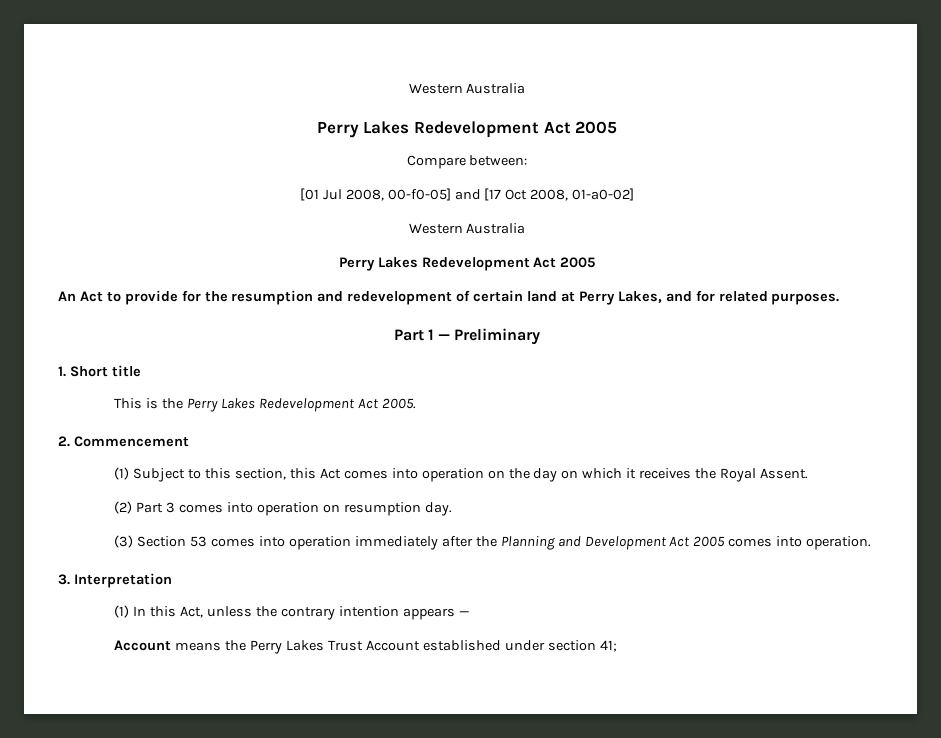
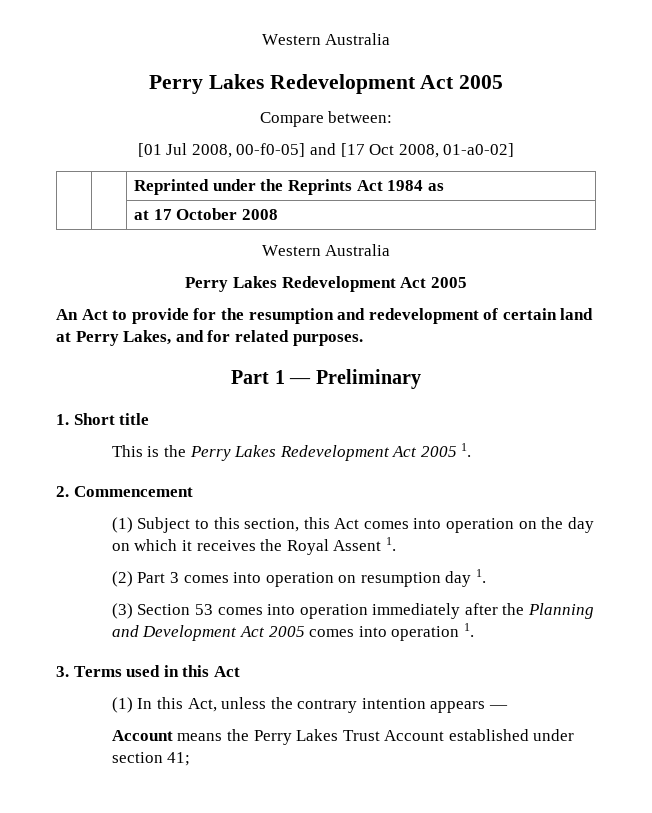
(635, 194) none -> [134,179,444,195] [134,208,279,220] // | | Reprinted under the Reprints Act 1984 as // | | at 17 October 2008
[381,398,416,409] 2005. -> [420,443,472,457] 2005 1.
[759,468,808,479] Assent. -> [333,537,396,551] Assent 1.
[424,502,452,516] day. -> [445,569,487,587] day 1.
[806,536,872,550] operation. -> [391,623,474,641] operation 1.
[74,573,172,588] Interpretation -> [73,665,240,677] Terms used in this Act

